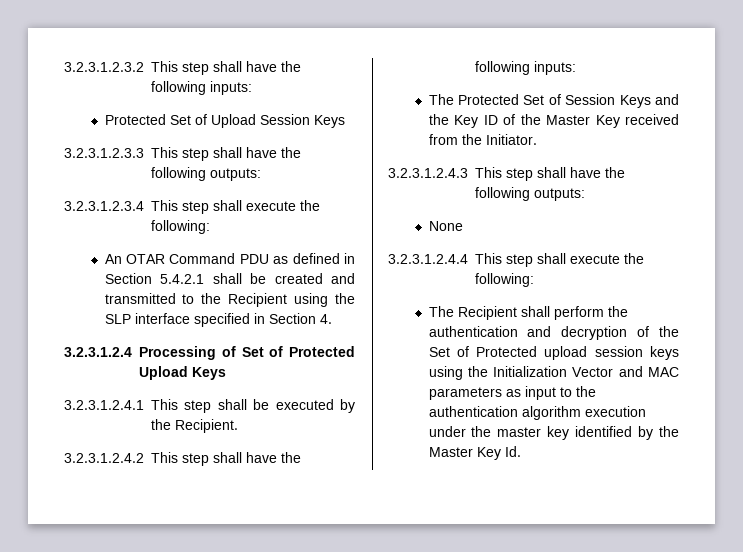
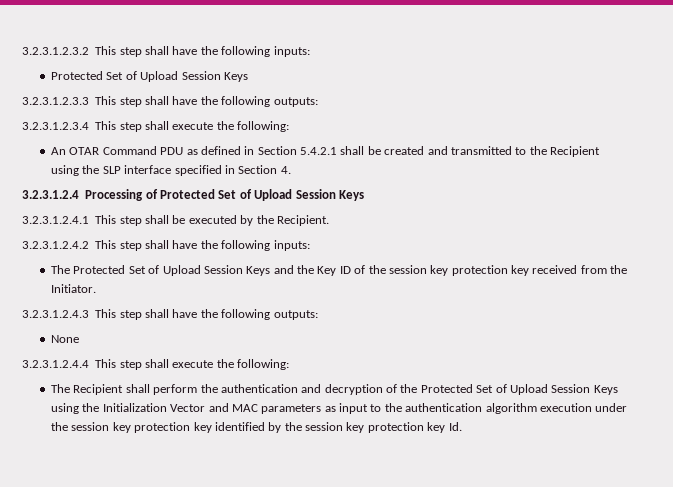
[241,346,355,357] [139,366,188,380] Set of Protected Upload -> [160,189,336,201] Protected Set of Upload Session
(561, 99) none -> [162,265,201,276] Upload
[546,115,620,128] Master Key -> [388,265,530,276] session key protection key
[428,346,679,360] Set of Protected upload session keys -> [420,384,618,395] Protected Set of Upload Session Keys
[497,427,542,437] master -> [71,422,191,433] session key protection
[428,447,501,460] Master Key -> [305,422,446,433] session key protection key

